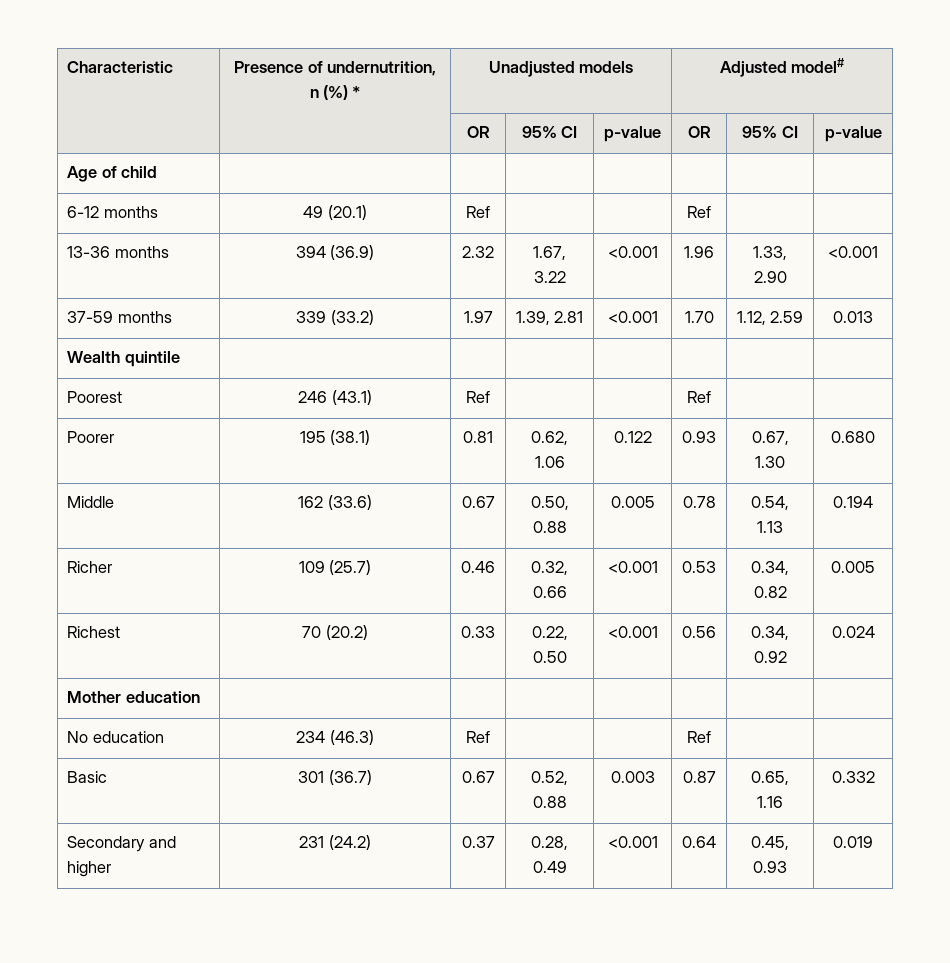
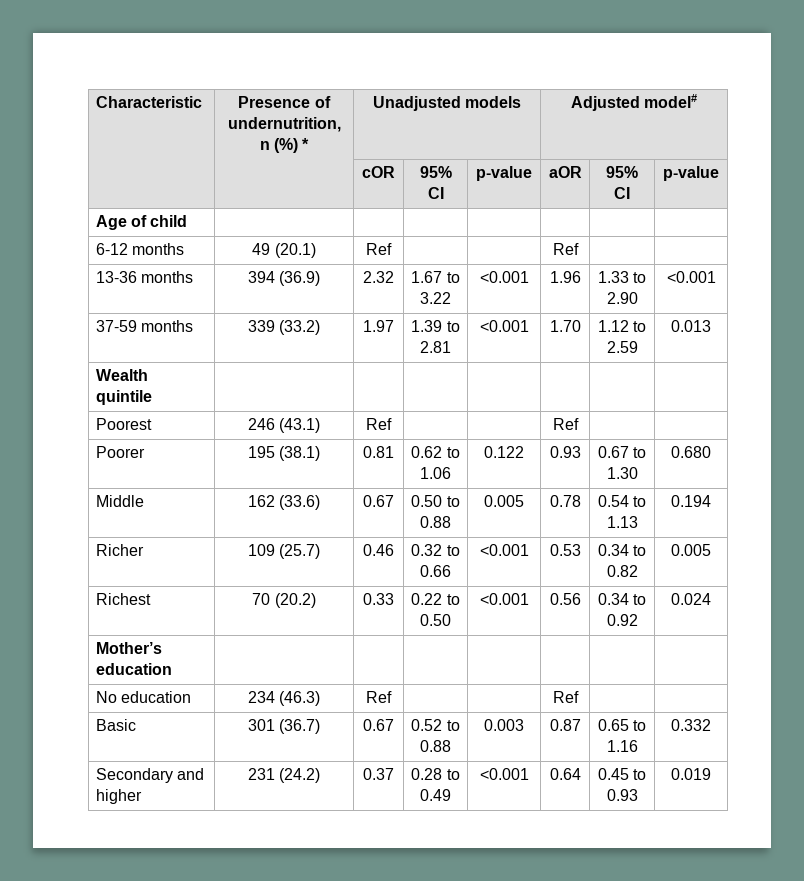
[466,126,490,138] OR -> [362,166,395,178] cOR
[687,126,711,138] OR -> [548,166,582,178] aOR
[533,246,566,260] 1.67, -> [411,271,460,283] 1.67 to
[753,246,787,260] 1.33, -> [597,271,647,283] 1.33 to
[515,311,550,325] 1.39, -> [411,320,460,332] 1.39 to
[736,311,766,325] 1.12, -> [597,320,647,332] 1.12 to
[531,431,568,445] 0.62, -> [411,446,460,458] 0.62 to
[751,431,789,445] 0.67, -> [597,446,647,458] 0.67 to
[530,496,569,510] 0.50, -> [411,495,460,507] 0.50 to
[751,496,789,510] 0.54, -> [597,495,647,507] 0.54 to
[531,561,568,575] 0.32, -> [411,544,460,556] 0.32 to
[751,561,789,575] 0.34, -> [597,544,647,556] 0.34 to
[531,626,568,640] 0.22, -> [411,593,460,605] 0.22 to
[751,626,789,640] 0.34, -> [597,593,647,605] 0.34 to
[67,691,122,703] Mother -> [95,642,162,654] Mother’s
[531,771,568,785] 0.52, -> [411,719,460,731] 0.52 to
[751,771,789,785] 0.65, -> [597,719,647,731] 0.65 to
[531,836,568,850] 0.28, -> [411,768,460,780] 0.28 to
[751,836,789,850] 0.45, -> [597,768,647,780] 0.45 to

